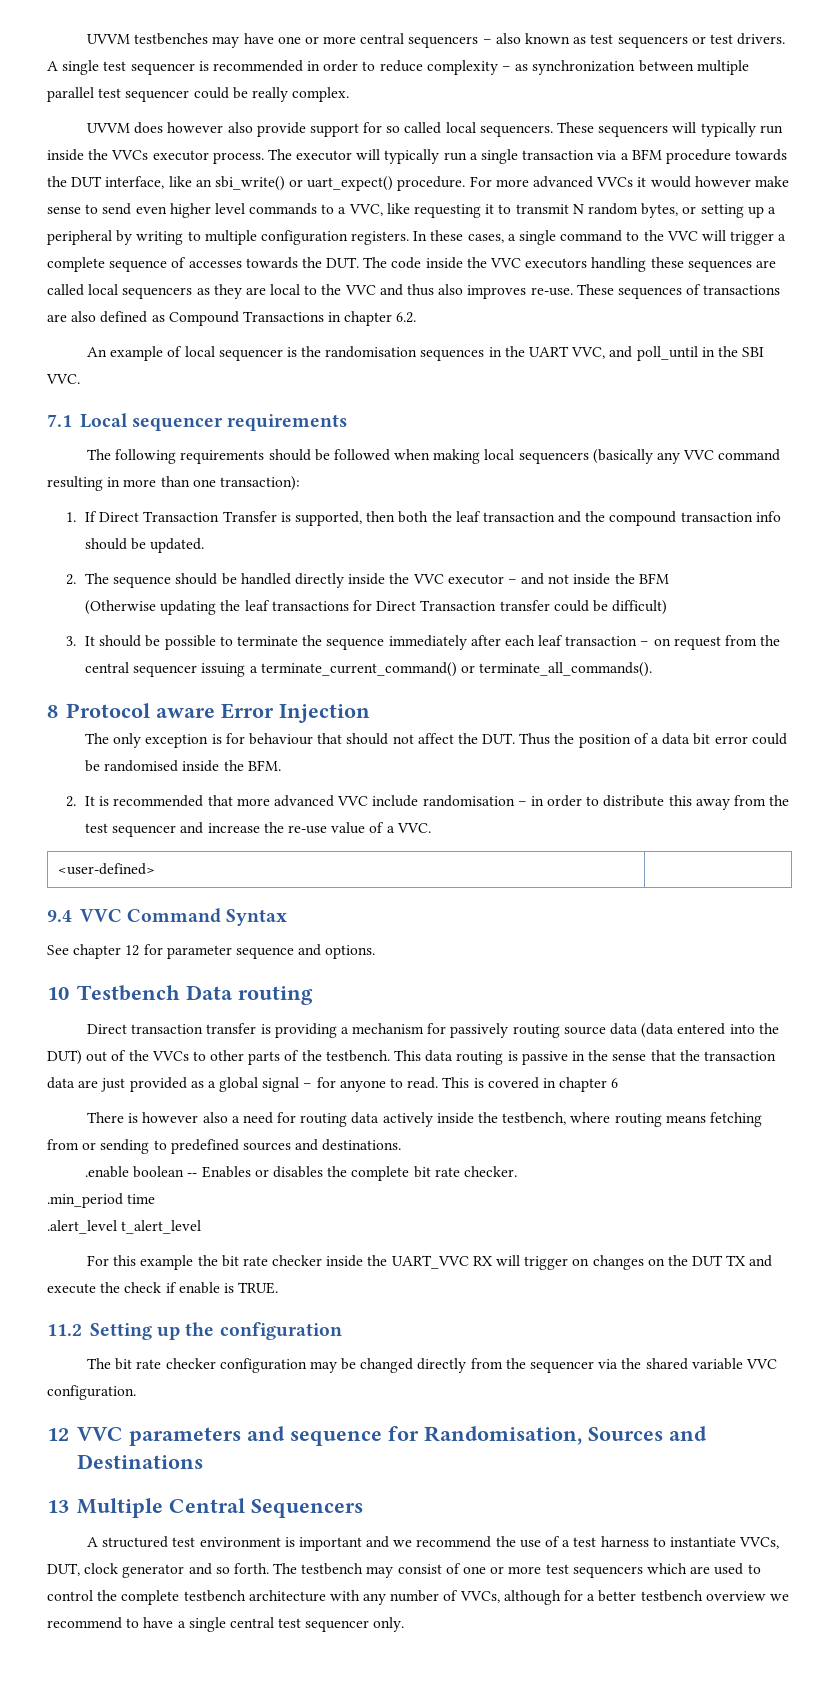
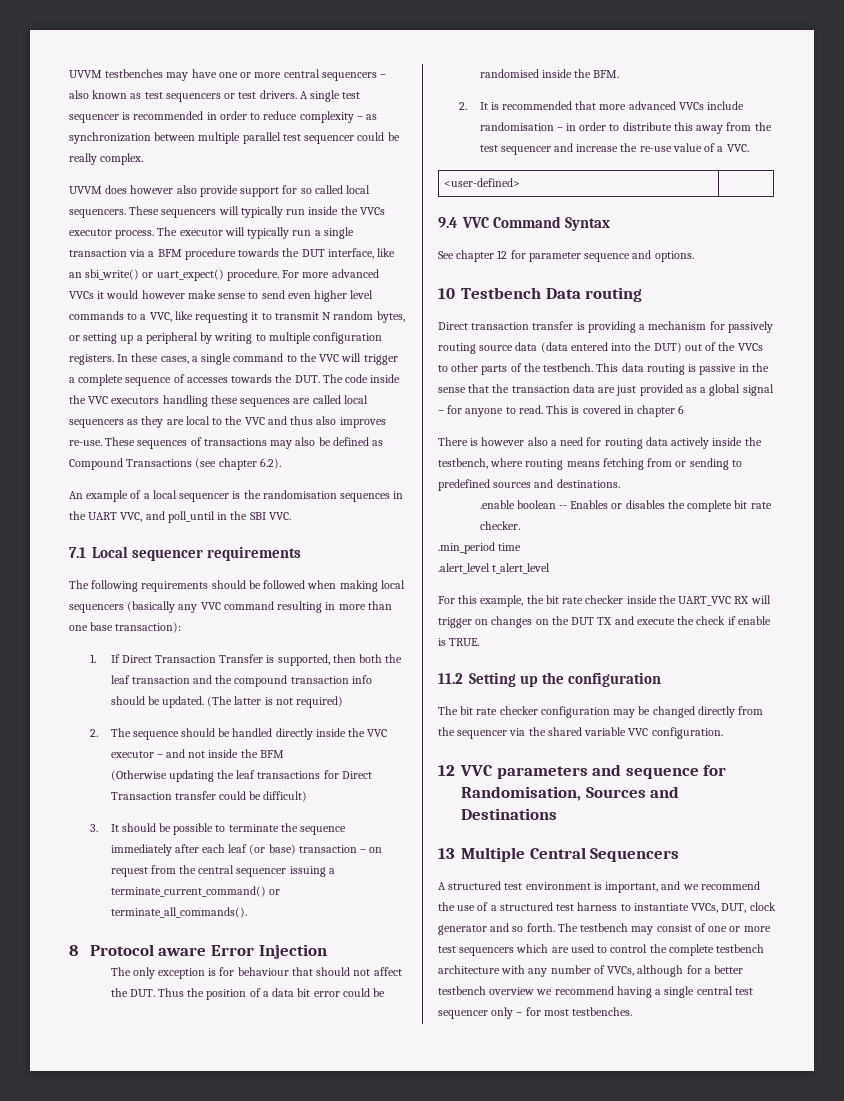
[47,311,97,322] are also -> [270,437,331,449] may also be
[328,311,417,326] in chapter 6.2. -> [195,458,281,470] (see chapter 6.2).
(183, 351) none -> [143,493,150,499] a
(216, 483) none -> [90,622,114,631] base
(205, 545) none -> [207,696,344,708] (The latter is not required)
(564, 640) none -> [249,844,296,855] (or base)
[337,796,369,806] VVC -> [678,102,704,110] VVCs
[140,1255,194,1270] example -> [480,595,524,607] example,
[298,1537,362,1551] important -> [605,882,659,893] important,
(571, 1543) none -> [499,902,553,911] structured
[126,1617,174,1628] to have -> [616,986,652,998] having
[373,1617,405,1632] only. -> [491,1007,633,1019] only – for most testbenches.

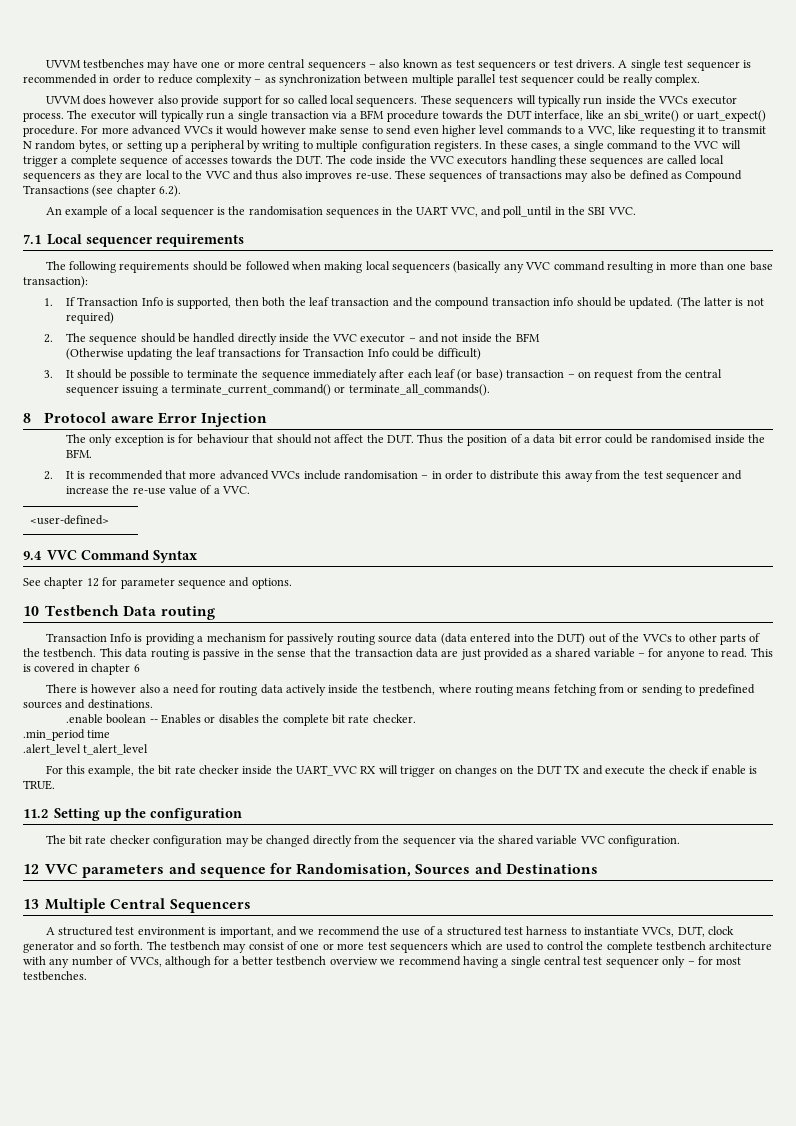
[121,654,264,663] Direct Transaction Transfer -> [77,297,163,306] Transaction Info
[341,771,372,779] [110,791,216,800] Direct Transaction transfer -> [303,348,389,357] Transaction Info
[438,321,574,330] Direct transaction transfer -> [45,633,132,642] Transaction Info
[709,384,774,396] global signal -> [555,648,635,658] shared variable

